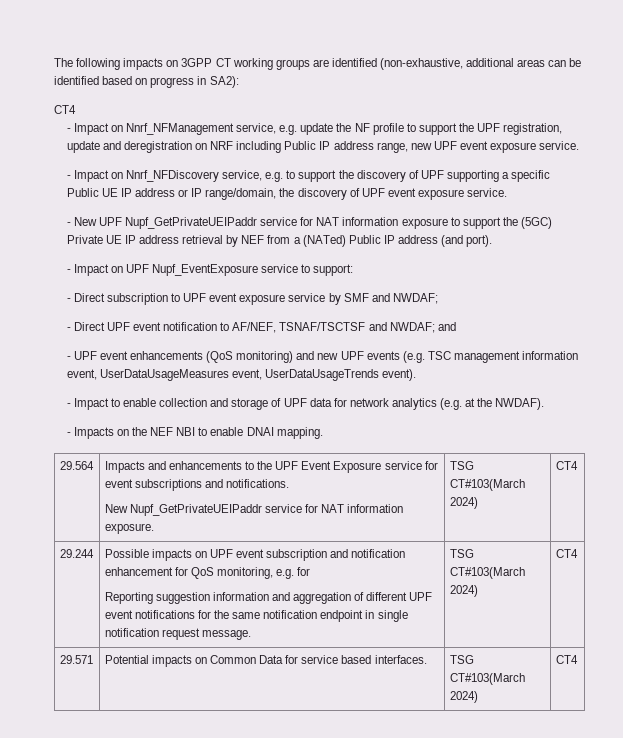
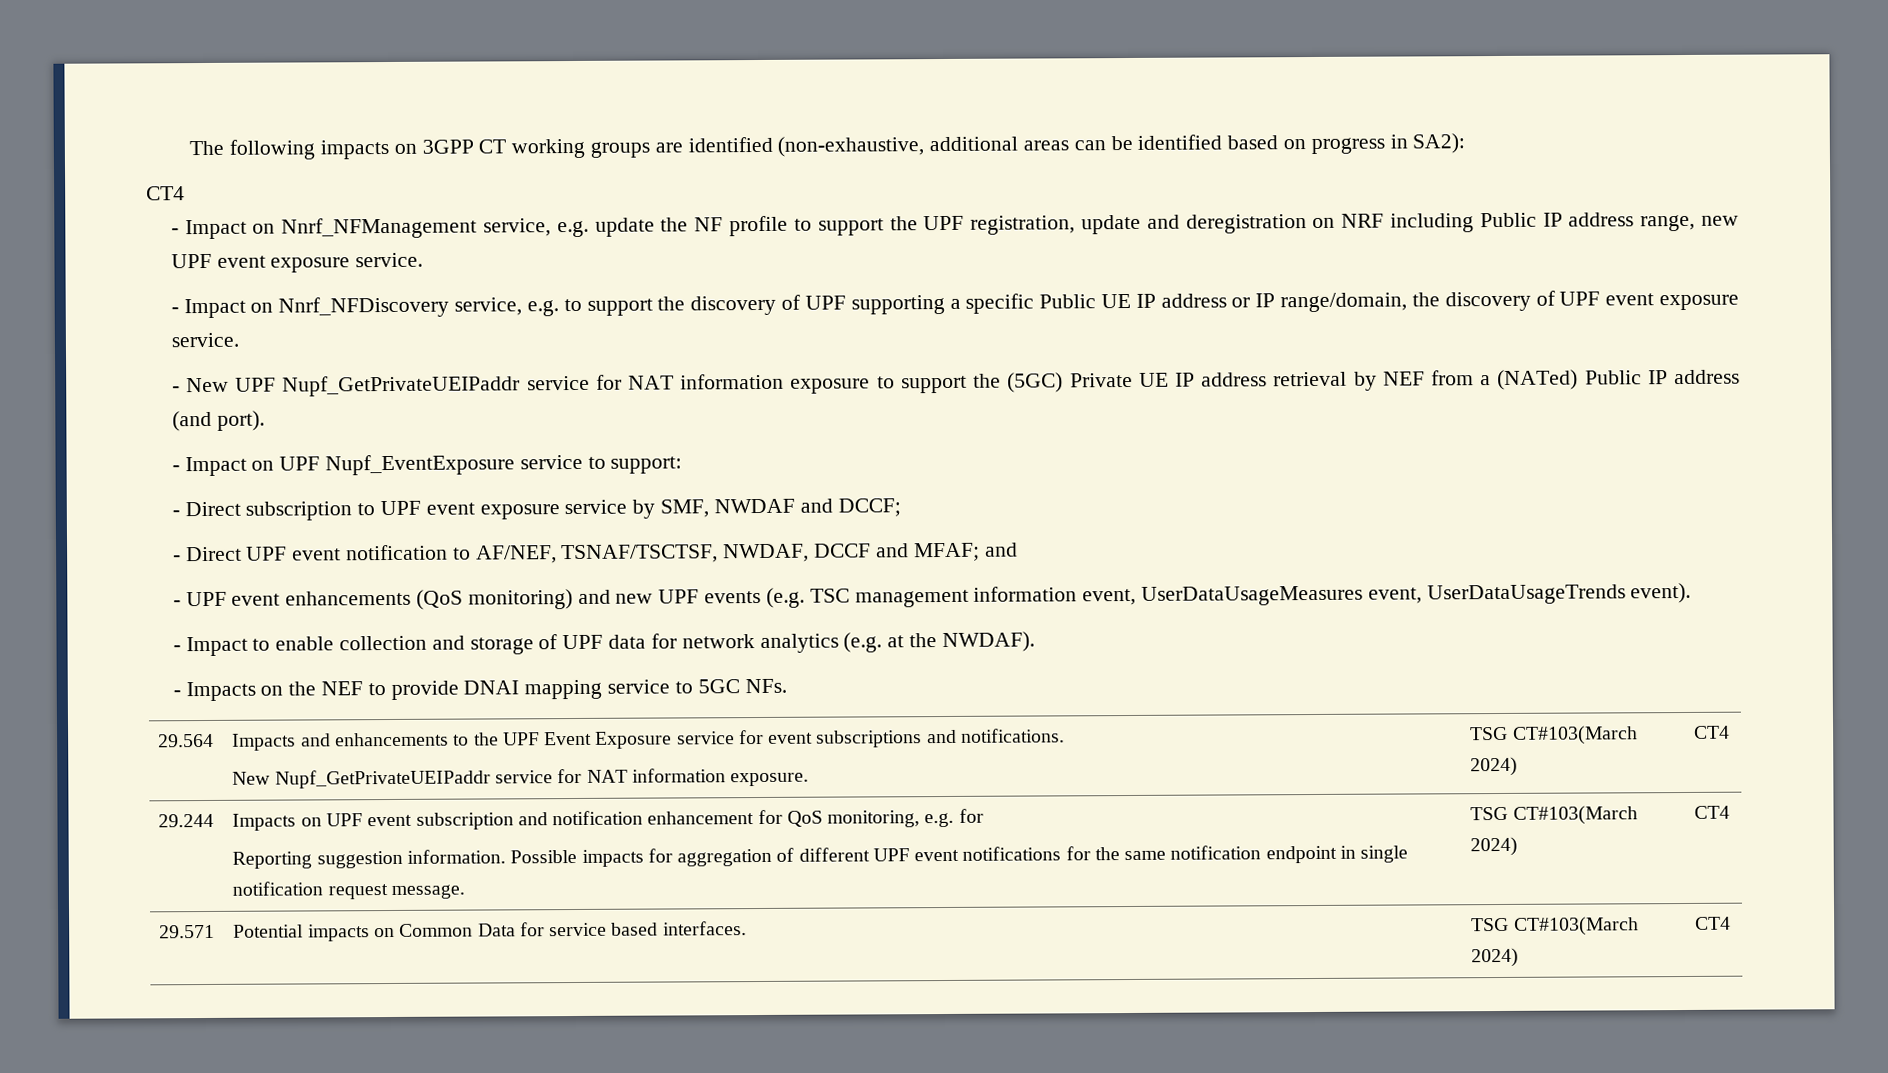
[343,293,438,304] SMF and NWDAF; -> [660,498,901,518] SMF, NWDAF and DCCF;
[279,322,435,333] TSNAF/TSCTSF and NWDAF; -> [561,542,980,564] TSNAF/TSCTSF, NWDAF, DCCF and MFAF;
[176,427,323,439] NBI to enable DNAI mapping. -> [367,678,787,700] to provide DNAI mapping service to 5GC NFs.
[104,549,192,561] Possible impacts -> [232,813,297,831] Impacts
[212,592,291,601] information and -> [407,848,673,867] information. Possible impacts for

